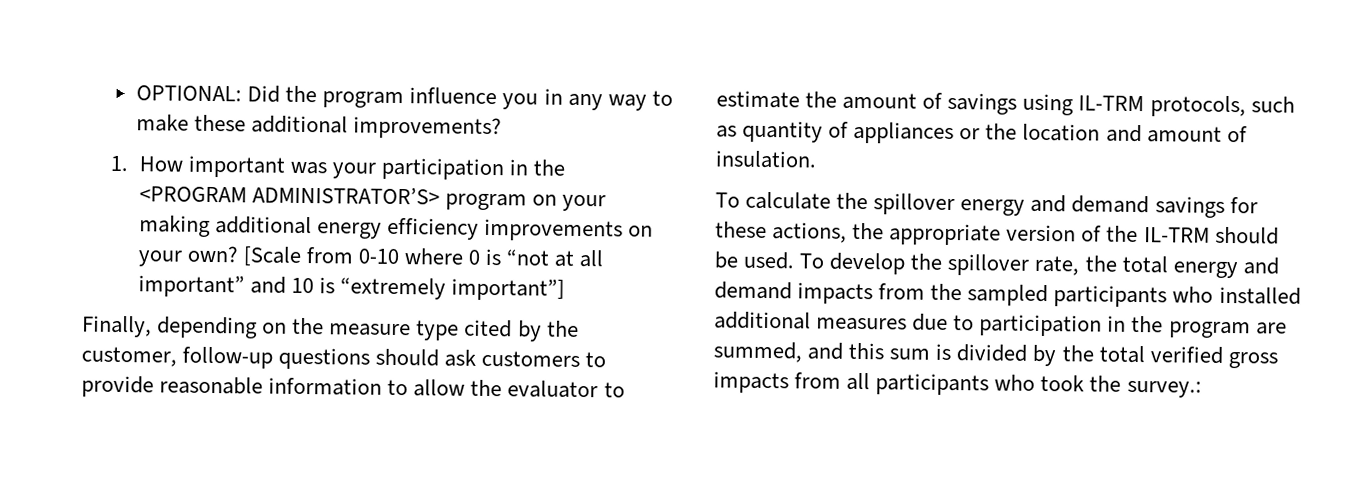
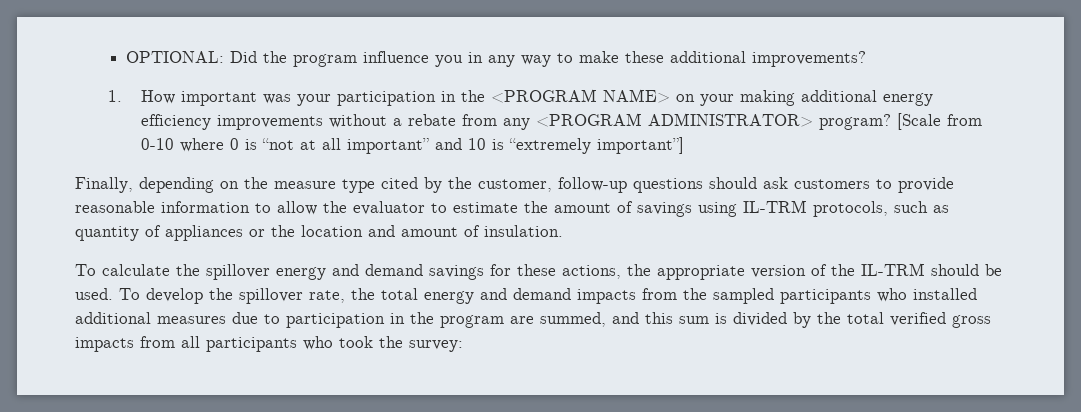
[251,186,527,211] ADMINISTRATOR’S> program -> [602,89,670,103] NAME>
[627,225,653,237] [137,245,239,267] on your own? -> [328,113,891,130] without a rebate from any <PROGRAM ADMINISTRATOR> program?
[1126,380,1202,398] survey.: -> [409,340,463,352] survey:

